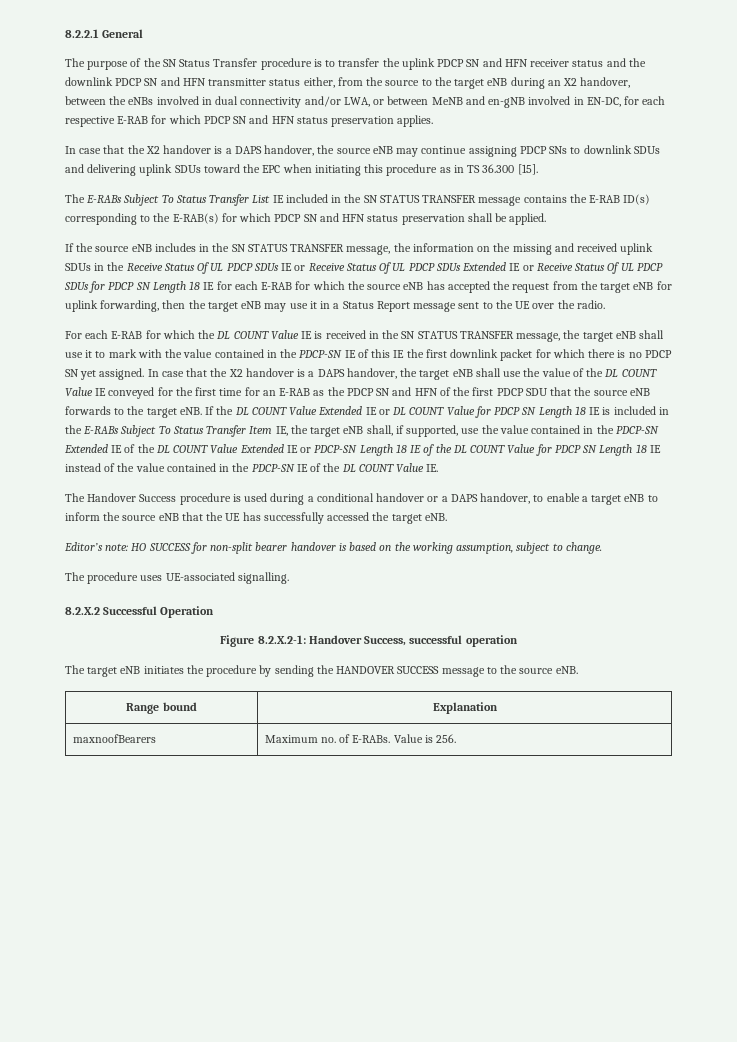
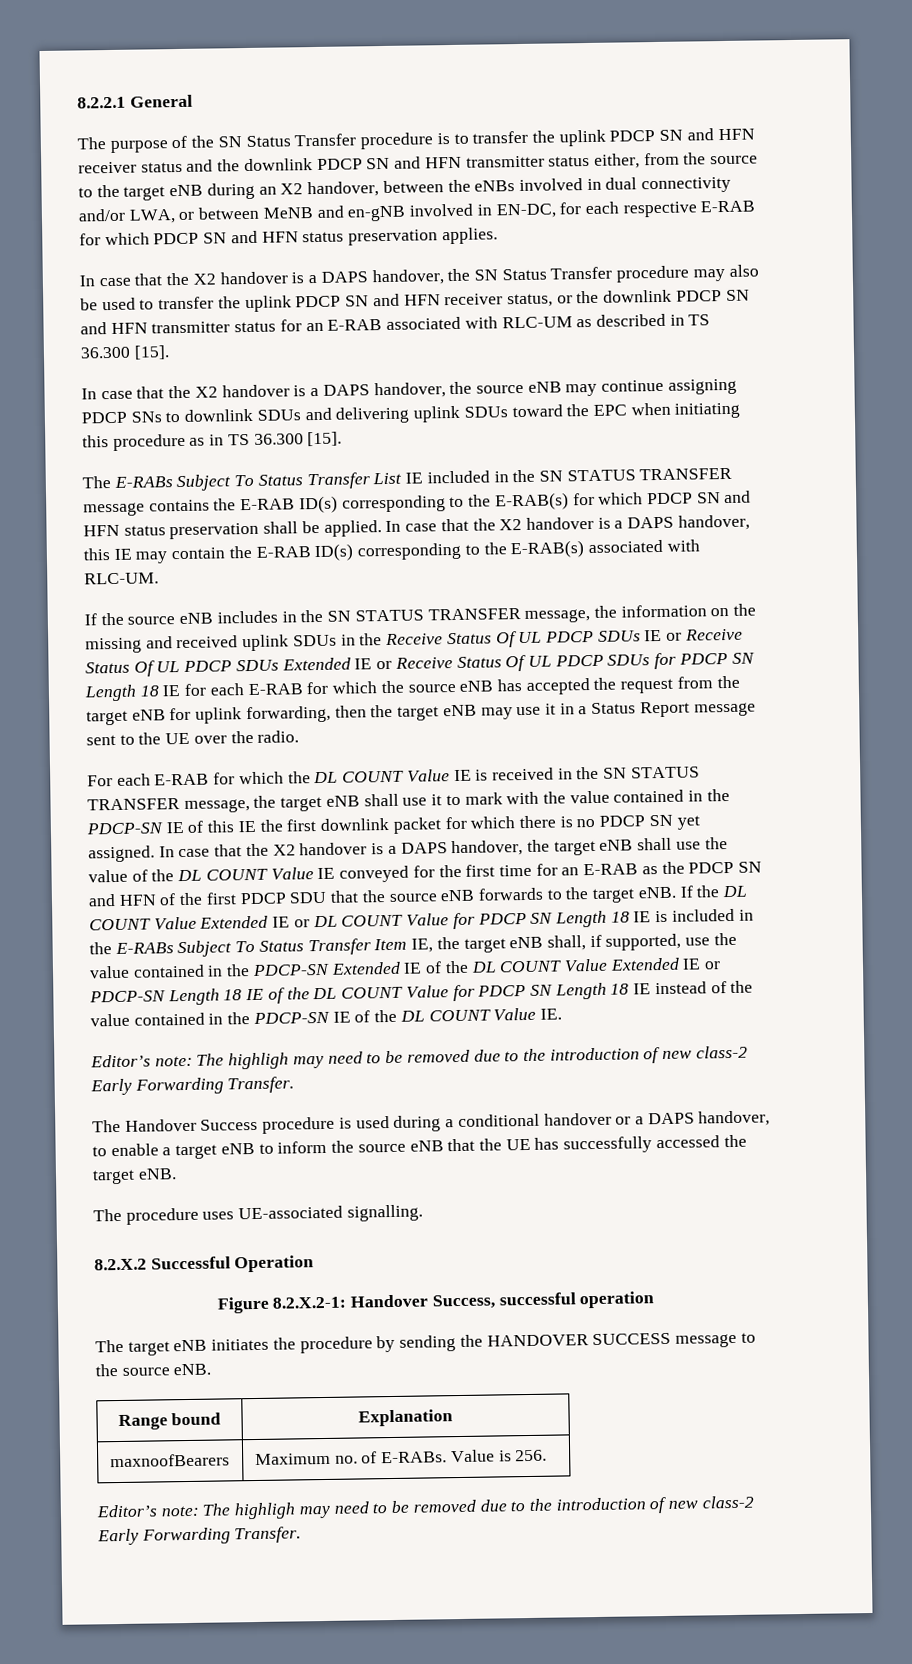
(434, 121) none -> [79,264,759,287] [80,289,750,313] [80,313,711,335] [80,345,170,360] // In case that the X2 handover is a DAPS handover, the SN Status Transfer procedure may also be used to transfer the uplink PDCP SN and HFN receiver status, or the downlink PDCP SN and HFN transmitter status for an E-RAB associated with RLC-UM as described in TS 36.300 [15].
(547, 219) none -> [385,514,750,532] [83,539,700,564] [84,572,159,585] In case that the X2 handover is a DAPS handover, this IE may contain the E-RAB ID(s) corresponding to the E-RAB(s) associated with RLC-UM.
(439, 468) none -> [90,1045,748,1070] [90,1076,295,1096] // Editor’s note: The highligh may need to be removed due to the introduction of new class-2 Early Forwarding Transfer.
[64,542,602,554] // Editor’s note: HO SUCCESS for non-split bearer handover is based on the working assumption, subject to change. -> (177, 1174) none
(456, 738) none -> [96,1495,754,1520] [97,1526,302,1546] // Editor’s note: The highligh may need to be removed due to the introduction of new class-2 Early Forwarding Transfer.

